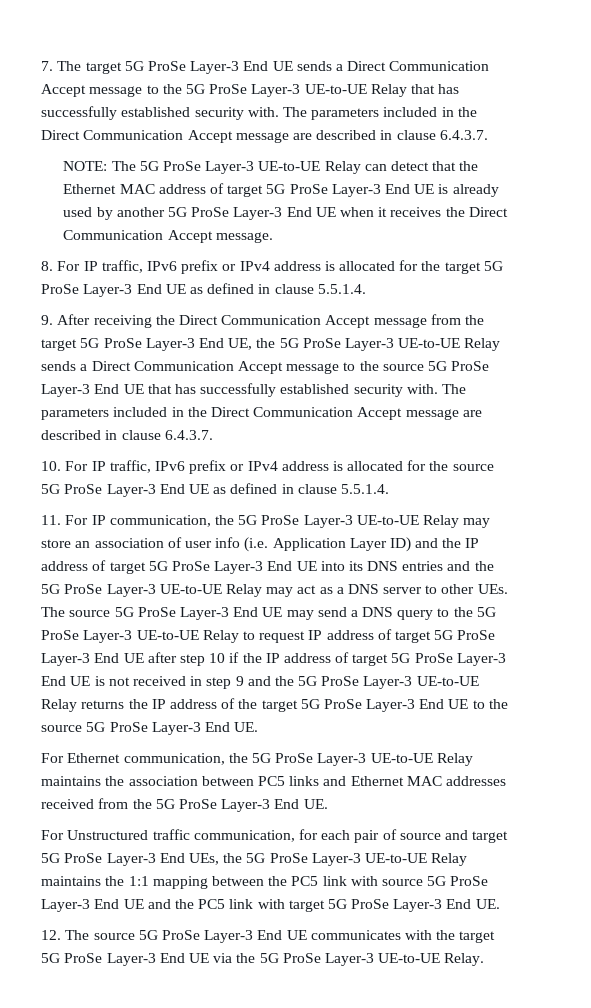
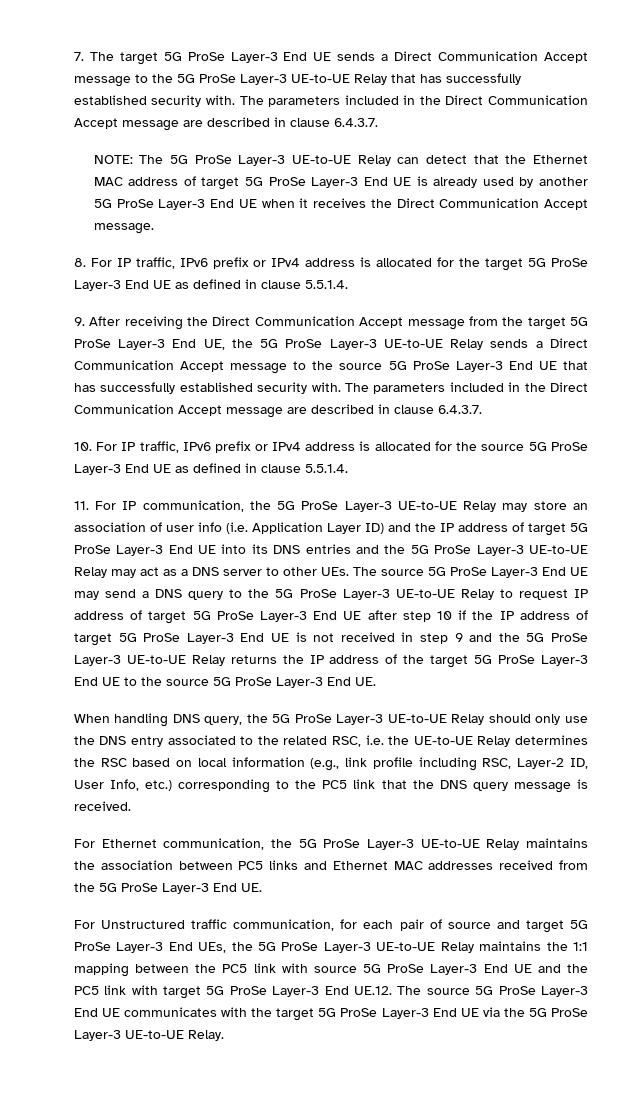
(259, 727) none -> [73,713,588,727] [73,735,589,747] [73,757,588,771] [73,779,588,793] [73,801,131,811] // When handling DNS query, the 5G ProSe Layer-3 UE-to-UE Relay should only use the DNS entry associated to the related RSC, i.e. the UE-to-UE Relay determines the RSC based on local information (e.g., link profile including RSC, Layer-2 ID, User Info, etc.) corresponding to the PC5 link that the DNS query message is received.
[475,899,500,909] [41,930,62,940] UE. // 12. -> [354,986,393,995] UE.12.

